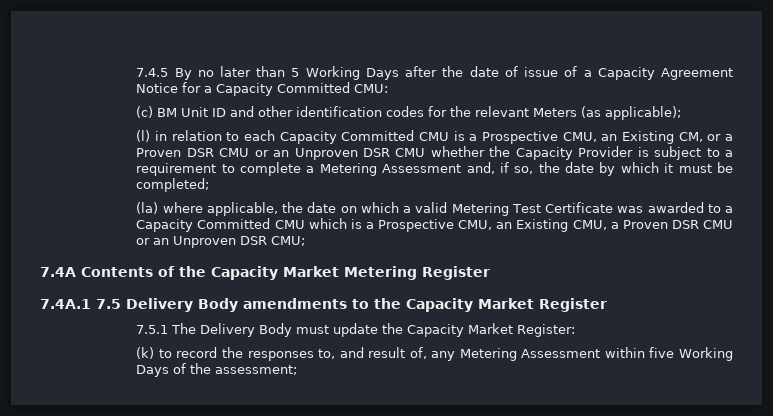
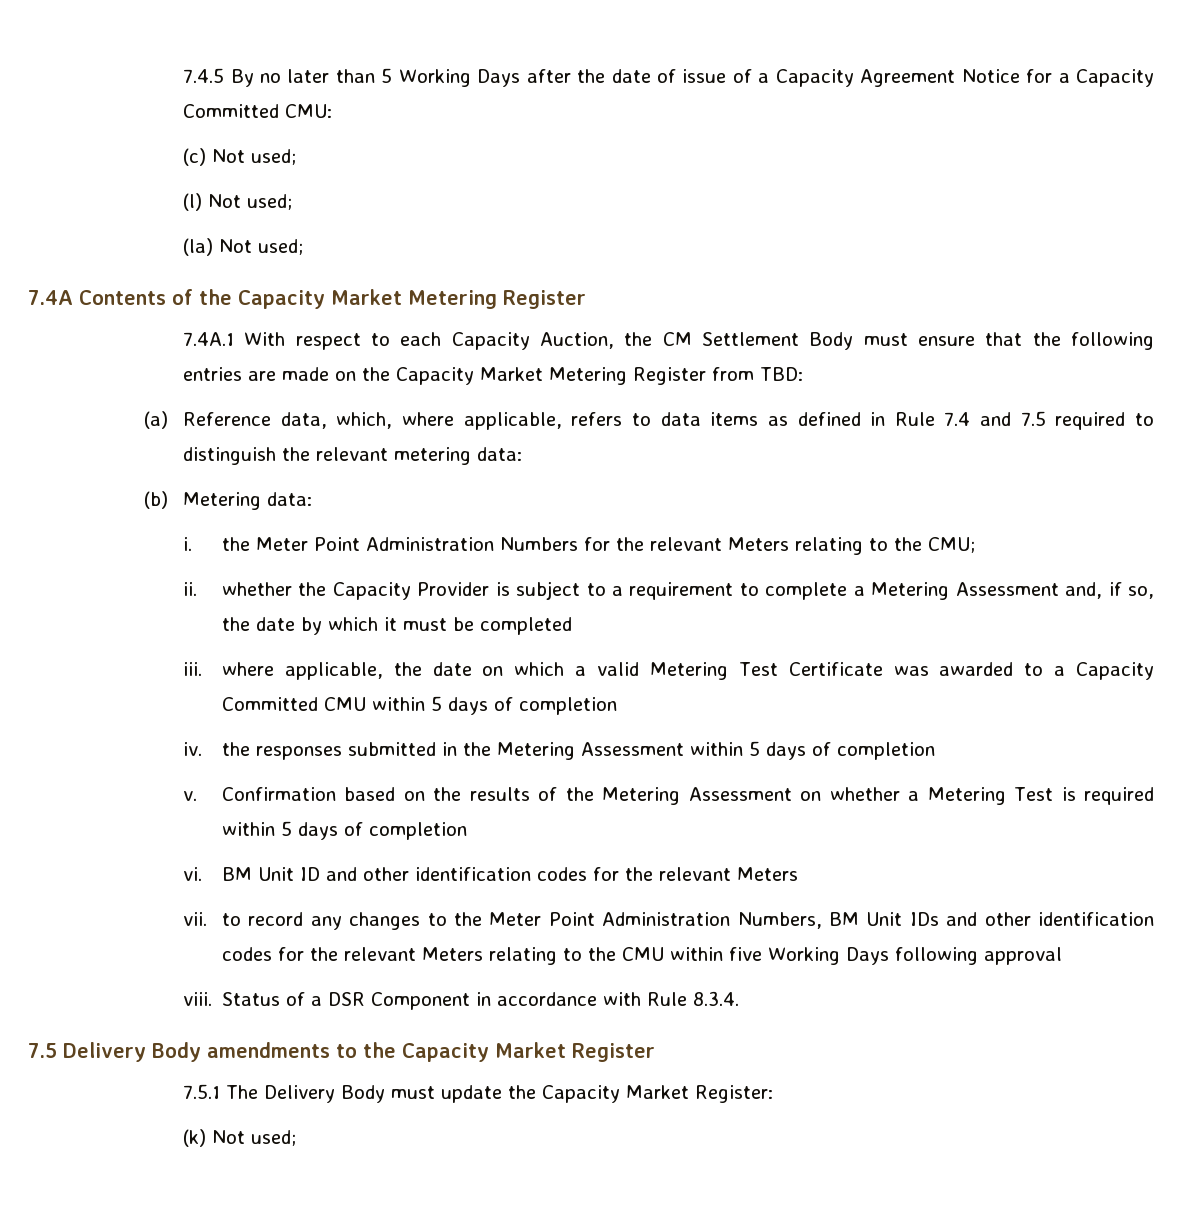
[157,106,682,120] [136,130,734,144] [136,148,426,160] BM Unit ID and other identification codes for the relevant Meters (as applicable); // (l) in relation to each Capacity Committed CMU is a Prospective CMU, an Existing CM, or a Proven DSR CMU or an Unproven DSR CMU -> [212,149,297,165] [183,193,293,211] [183,238,304,256] [28,289,586,309] [183,332,1154,350] [183,367,804,385] [144,411,1154,430] [183,447,523,465] [144,491,313,510] [183,537,975,555] [183,582,198,596] Not used; // (l) Not used; // (la) Not used; // 7.4A Contents of the Capacity Market Metering Register // 7.4A.1 With respect to each Capacity Auction, the CM Settlement Body must ensure that the following entries are made on the Capacity Market Metering Register from TBD: // (a) Reference data, which, where applicable, refers to data items as defined in Rule 7.4 and 7.5 required to distinguish the relevant metering data: // (b) Metering data: // i. the Meter Point Administration Numbers for the relevant Meters relating to the CMU; // ii.
[136,178,210,192] [136,202,159,214] completed; // (la) -> [479,617,572,635] [183,662,203,676] completed // iii.
[308,218,734,232] [136,236,306,248] [40,266,490,280] [40,299,91,309] which is a Prospective CMU, an Existing CMU, a Proven DSR CMU or an Unproven DSR CMU; // 7.4A Contents of the Capacity Market Metering Register // 7.4A.1 -> [371,696,617,715] [183,741,935,760] [183,787,1154,805] [221,821,467,840] [183,867,798,881] [183,912,1154,930] [221,947,1062,965] [183,991,740,1010] within 5 days of completion // iv. the responses submitted in the Metering Assessment within 5 days of completion // v. Confirmation based on the results of the Metering Assessment on whether a Metering Test is required within 5 days of completion // vi. BM Unit ID and other identification codes for the relevant Meters // vii. to record any changes to the Meter Point Administration Numbers, BM Unit IDs and other identification codes for the relevant Meters relating to the CMU within five Working Days following approval // viii. Status of a DSR Component in accordance with Rule 8.3.4. //
[158,347,733,361] [136,363,298,377] to record the responses to, and result of, any Metering Assessment within five Working Days of the assessment; -> [212,1130,297,1146] Not used;

